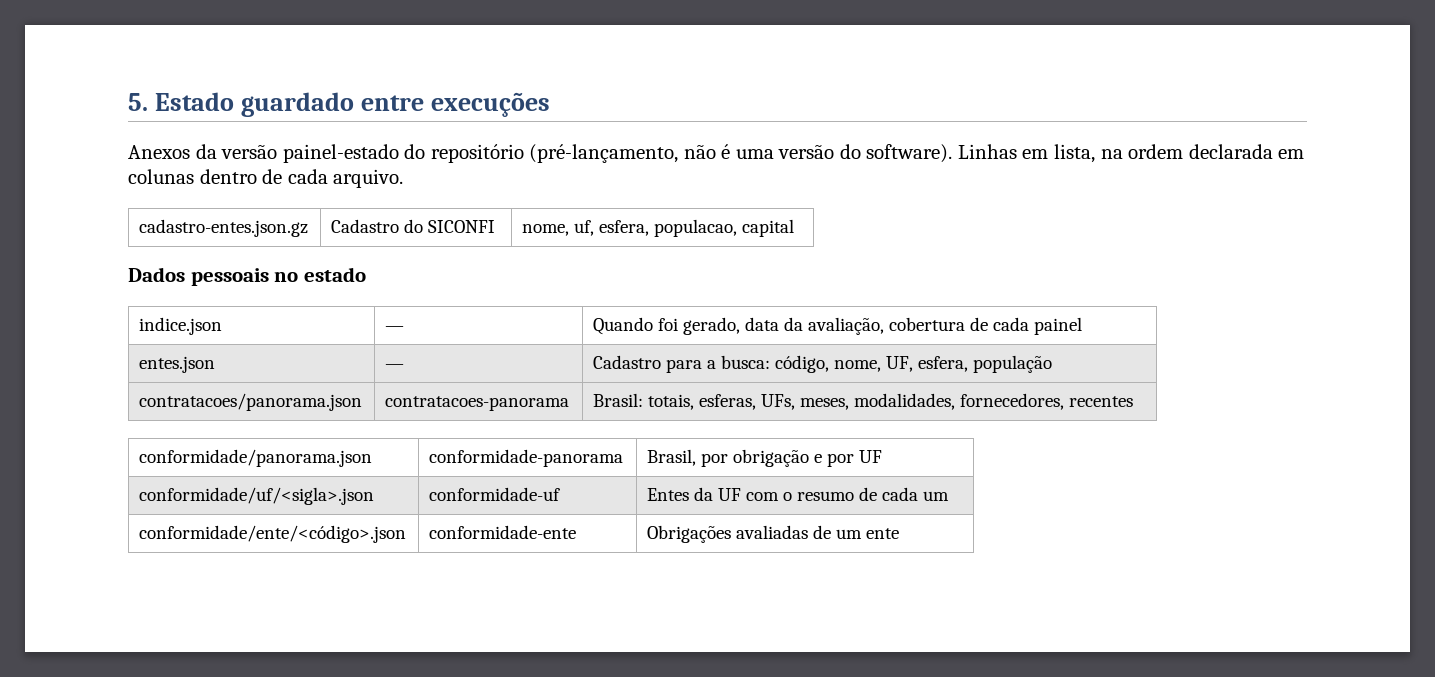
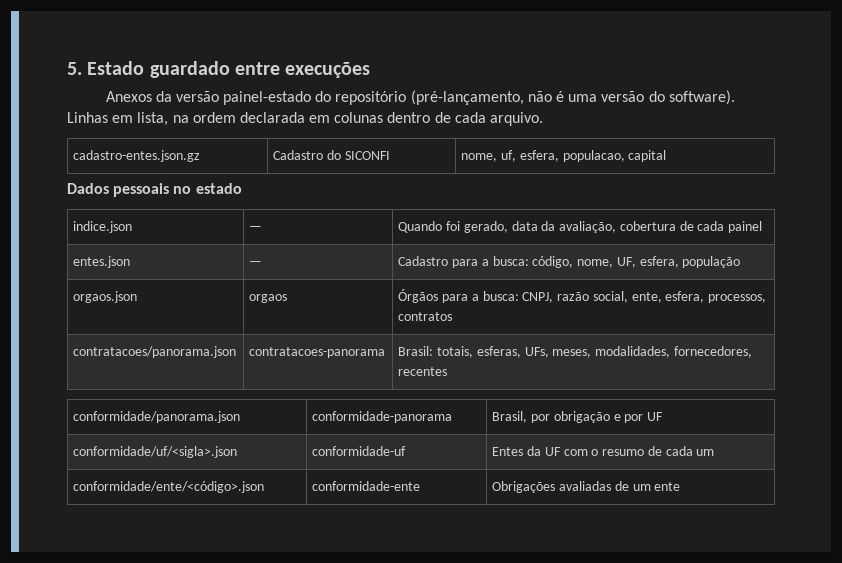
(1053, 364) none -> [73,291,138,303] [249,294,288,303] [398,289,767,303] [398,312,453,321] // orgaos.json | orgaos | Órgãos para a busca: CNPJ, razão social, ente, esfera, processos, contratos

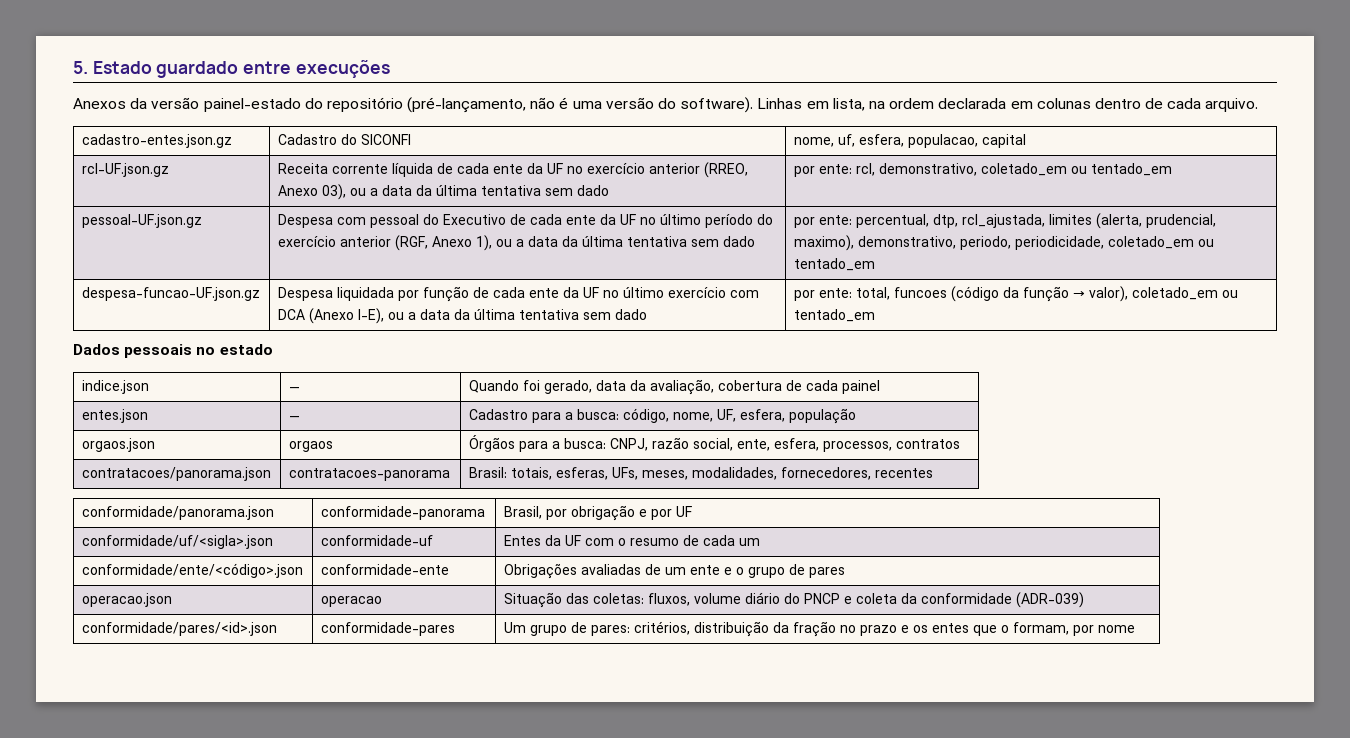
(667, 156) none -> [81,163,169,177] [277,162,748,178] [277,184,609,200] [793,163,1172,177] [81,214,202,228] [277,214,773,228] [277,235,755,251] [793,213,1216,229] [793,235,1214,251] [793,258,875,271] [81,287,260,301] [277,286,759,302] [277,308,647,324] [793,286,1238,302] [793,309,875,322] // rcl-UF.json.gz | Receita corrente líquida de cada ente da UF no exercício anterior (RREO, Anexo 03), ou a data da última tentativa sem dado | por ente: rcl, demonstrativo, coletado_em ou tentado_em // pessoal-UF.json.gz | Despesa com pessoal do Executivo de cada ente da UF no último período do exercício anterior (RGF, Anexo 1), ou a data da última tentativa sem dado | por ente: percentual, dtp, rcl_ajustada, limites (alerta, prudencial, maximo), demonstrativo, periodo, periodicidade, coletado_em ou tentado_em // despesa-funcao-UF.json.gz | Despesa liquidada por função de cada ente da UF no último exercício com DCA (Anexo I-E), ou a data da última tentativa sem dado | por ente: total, funcoes (código da função → valor), coletado_em ou tentado_em
(681, 486) none -> [723,564,845,578] [81,593,172,607] [320,596,382,607] [503,592,1084,608] [81,622,277,636] [320,622,455,636] [503,621,1135,637] e o grupo de pares // operacao.json | operacao | Situação das coletas: fluxos, volume diário do PNCP e coleta da conformidade (ADR-039) // conformidade/pares/<id>.json | conformidade-pares | Um grupo de pares: critérios, distribuição da fração no prazo e os entes que o formam, por nome

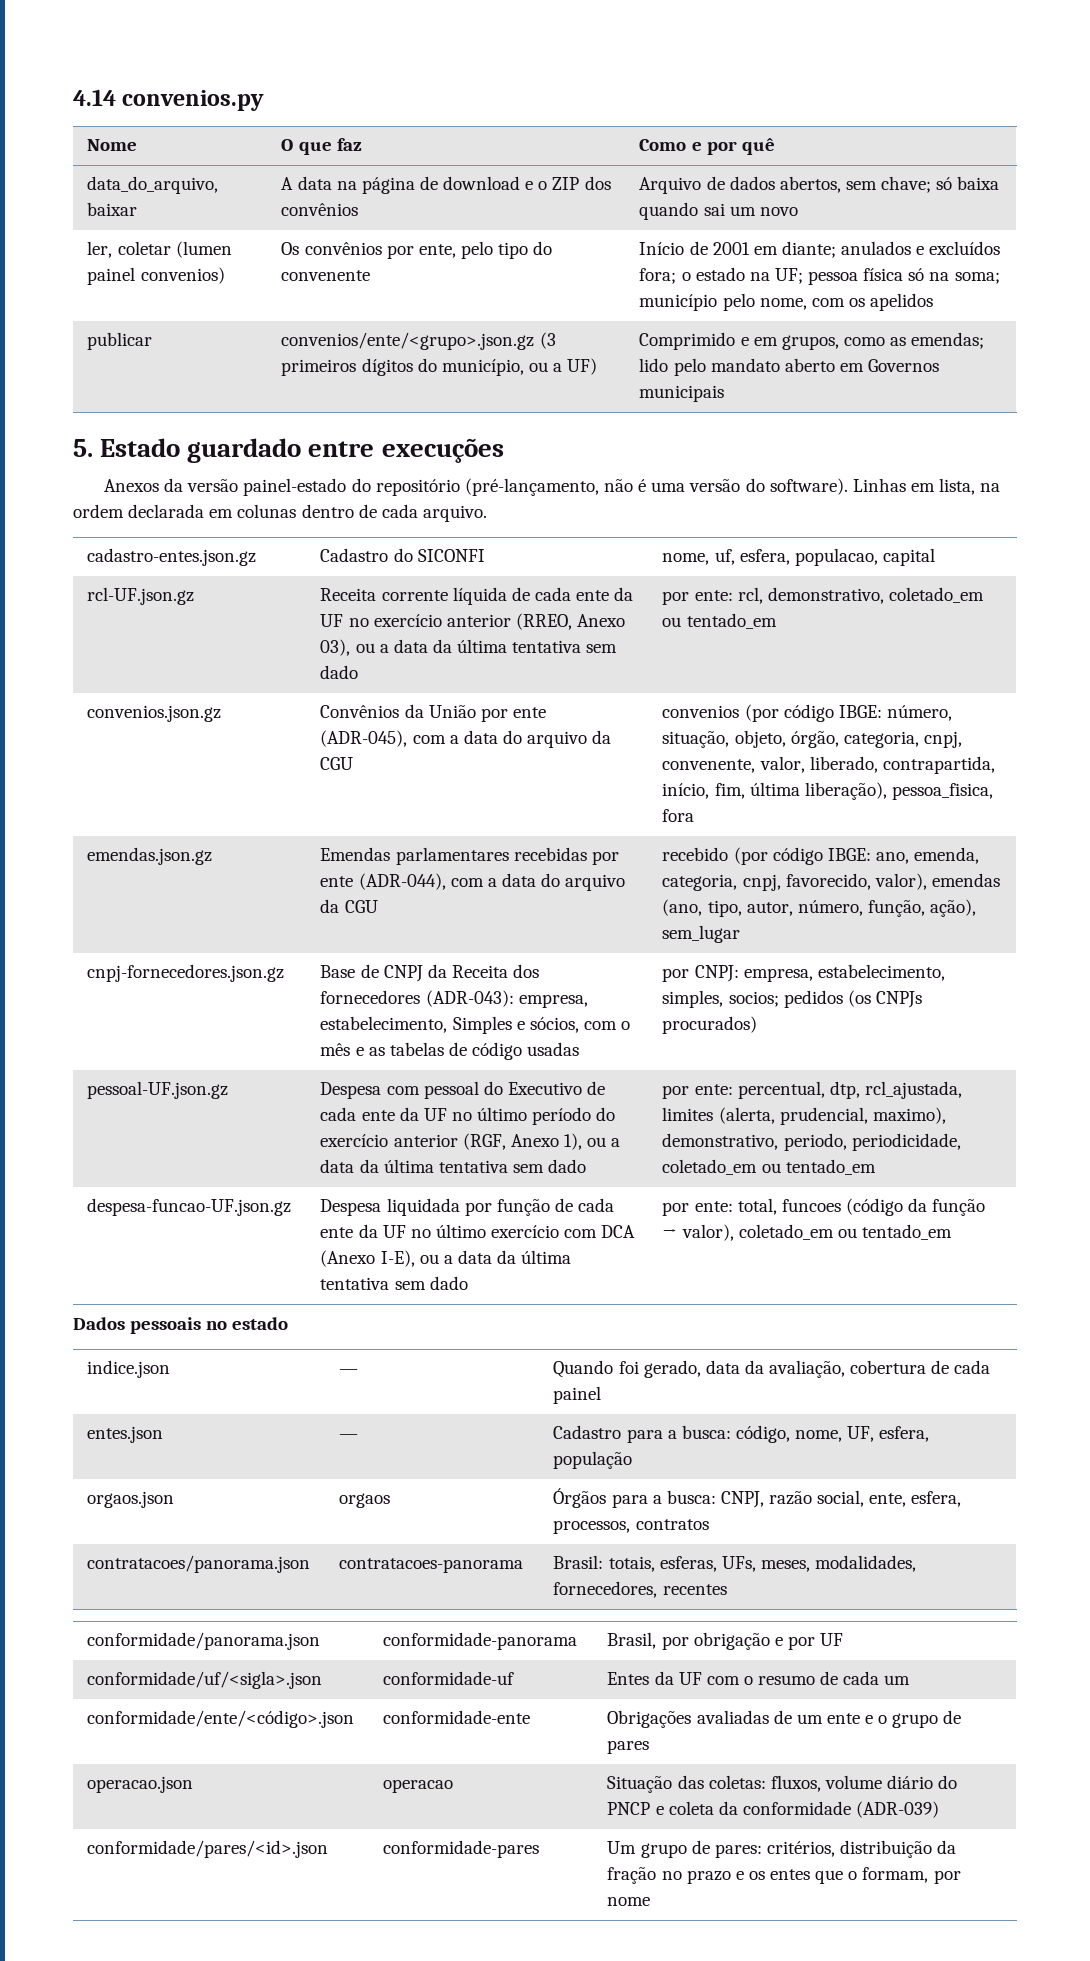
(73, 67) none -> [73,89,265,111] [87,139,138,151] [281,138,362,155] [639,138,775,155] [87,176,219,194] [87,202,138,216] [281,176,611,194] [281,203,359,216] [639,176,1000,194] [639,202,798,220] [87,241,232,258] [87,267,225,285] [281,241,553,259] [281,270,371,281] [639,241,1001,258] [639,267,1000,285] [639,293,934,311] [87,332,153,350] [281,332,556,350] [281,358,598,376] [639,332,985,350] [639,358,940,376] [639,385,725,402] 4.14 convenios.py // Nome | O que faz | Como e por quê // data_do_arquivo, baixar | A data na página de download e o ZIP dos convênios | Arquivo de dados abertos, sem chave; só baixa quando sai um novo // ler, coletar (lumen painel convenios) | Os convênios por ente, pelo tipo do convenente | Início de 2001 em diante; anulados e excluídos fora; o estado na UF; pessoa física só na soma; município pelo nome, com os apelidos // publicar | convenios/ente/<grupo>.json.gz (3 primeiros dígitos do município, ou a UF) | Comprimido e em grupos, como as emendas; lido pelo mandato aberto em Governos municipais //
(1172, 169) none -> [87,705,222,722] [320,704,546,722] [320,730,612,748] [320,757,354,770] [662,704,952,722] [662,730,962,748] [662,756,995,774] [662,782,993,800] [662,809,695,822] [87,847,213,865] [320,847,619,865] [320,873,626,891] [320,899,378,913] [662,847,980,865] [662,873,1000,891] [662,899,977,917] [662,925,741,943] [87,964,285,982] [320,964,540,982] [320,990,588,1008] [320,1016,631,1034] [320,1042,580,1060] [662,964,945,982] [662,990,922,1008] [662,1016,758,1034] // convenios.json.gz | Convênios da União por ente (ADR-045), com a data do arquivo da CGU | convenios (por código IBGE: número, situação, objeto, órgão, categoria, cnpj, convenente, valor, liberado, contrapartida, início, fim, última liberação), pessoa_fisica, fora // emendas.json.gz | Emendas parlamentares recebidas por ente (ADR-044), com a data do arquivo da CGU | recebido (por código IBGE: ano, emenda, categoria, cnpj, favorecido, valor), emendas (ano, tipo, autor, número, função, ação), sem_lugar // cnpj-fornecedores.json.gz | Base de CNPJ da Receita dos fornecedores (ADR-043): empresa, estabelecimento, Simples e sócios, com o mês e as tabelas de código usadas | por CNPJ: empresa, estabelecimento, simples, socios; pedidos (os CNPJs procurados)

